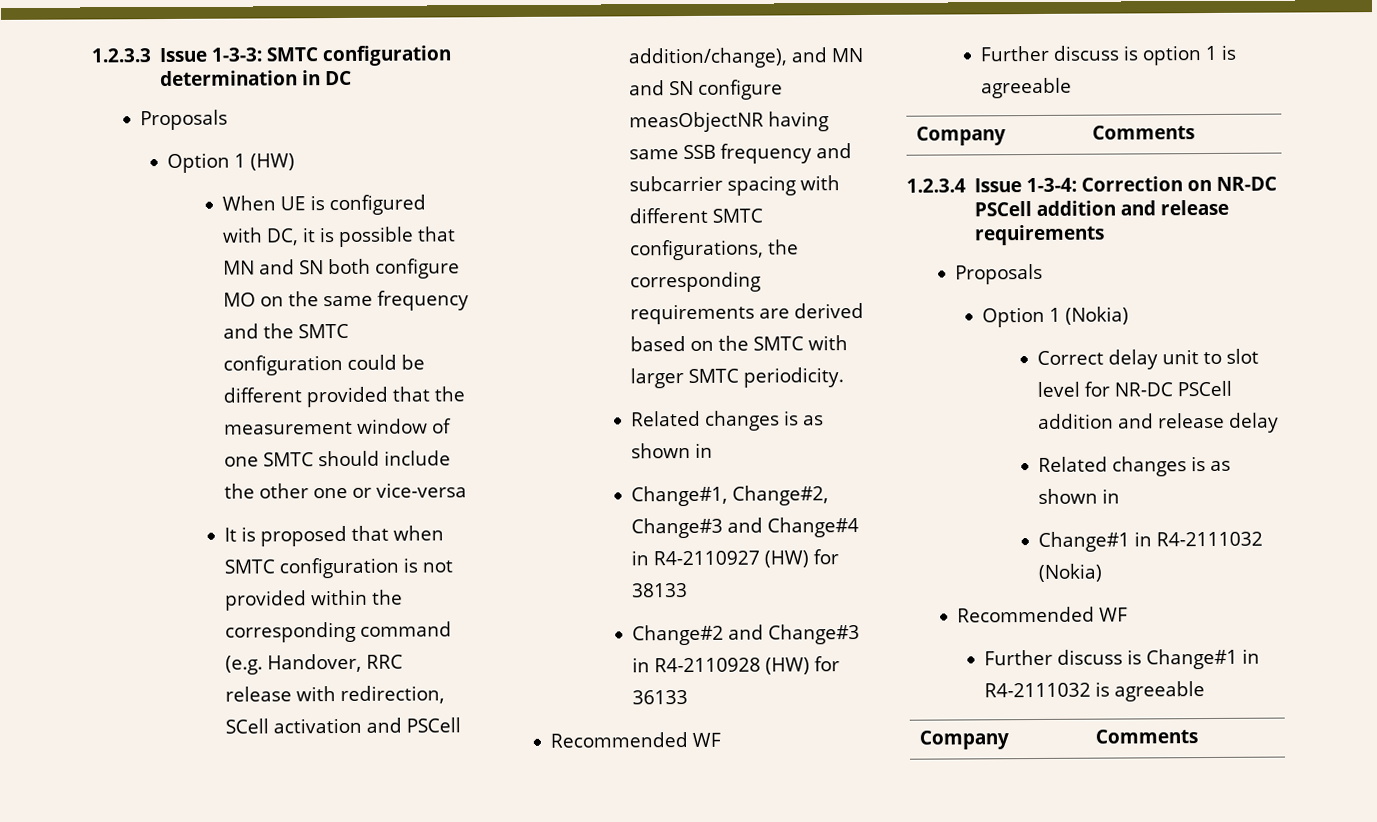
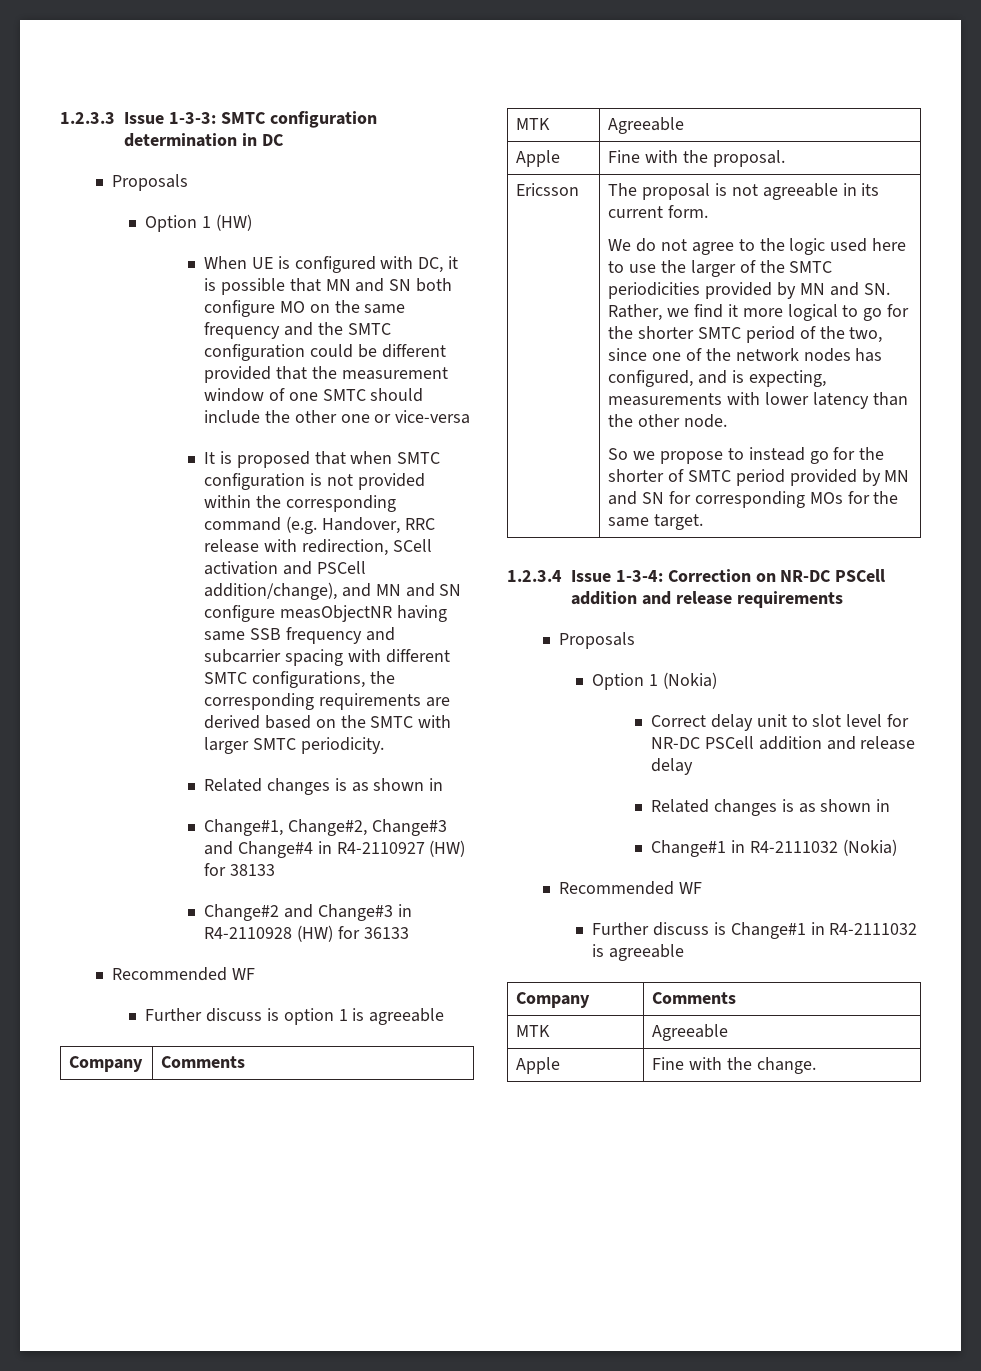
(1195, 132) none -> [516,118,551,130] [608,117,685,134] [516,150,561,167] [608,150,785,167] [516,183,580,196] [608,183,880,200] [608,205,709,218] [608,238,907,255] [608,260,833,277] [608,282,890,299] [608,304,910,321] [608,326,883,343] [608,348,883,362] [608,370,826,387] [608,392,908,409] [608,414,727,428] [608,447,885,464] [608,469,910,486] [608,491,899,508] [608,514,704,530] // MTK | Agreeable // Apple | Fine with the proposal. // Ericsson | The proposal is not agreeable in its current form. // We do not agree to the logic used here to use the larger of the SMTC periodicities provided by MN and SN. Rather, we find it more logical to go for the shorter SMTC period of the two, since one of the network nodes has configured, and is expecting, measurements with lower latency than the other node. // So we propose to instead go for the shorter of SMTC period provided by MN and SN for corresponding MOs for the same target.
(1198, 736) none -> [516,1025,551,1037] [652,1024,729,1041] [516,1057,561,1074] [652,1057,816,1074] // MTK | Agreeable // Apple | Fine with the change.

